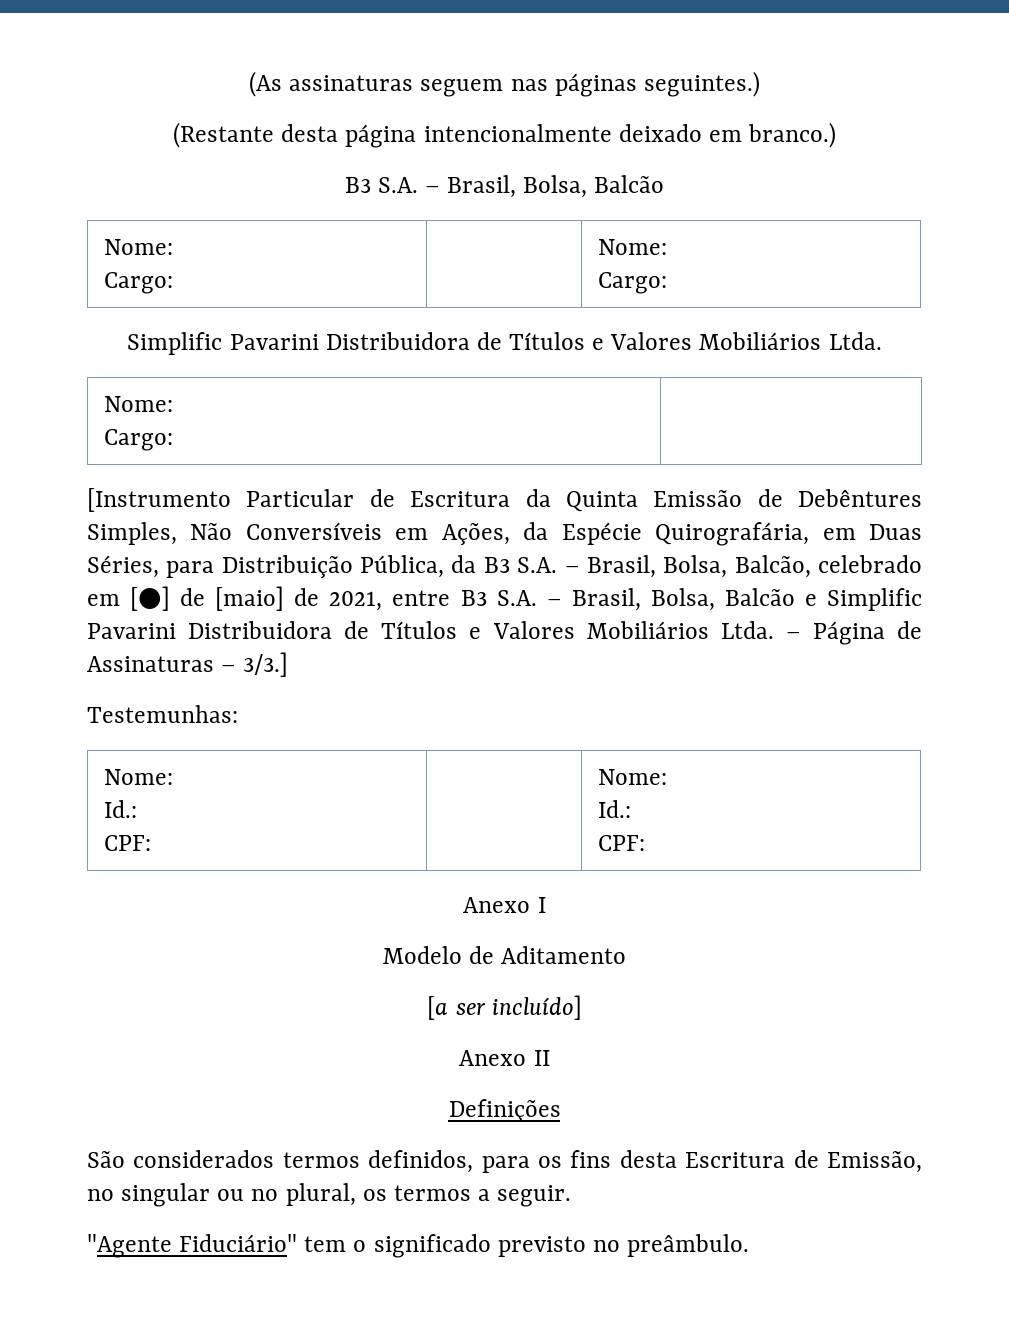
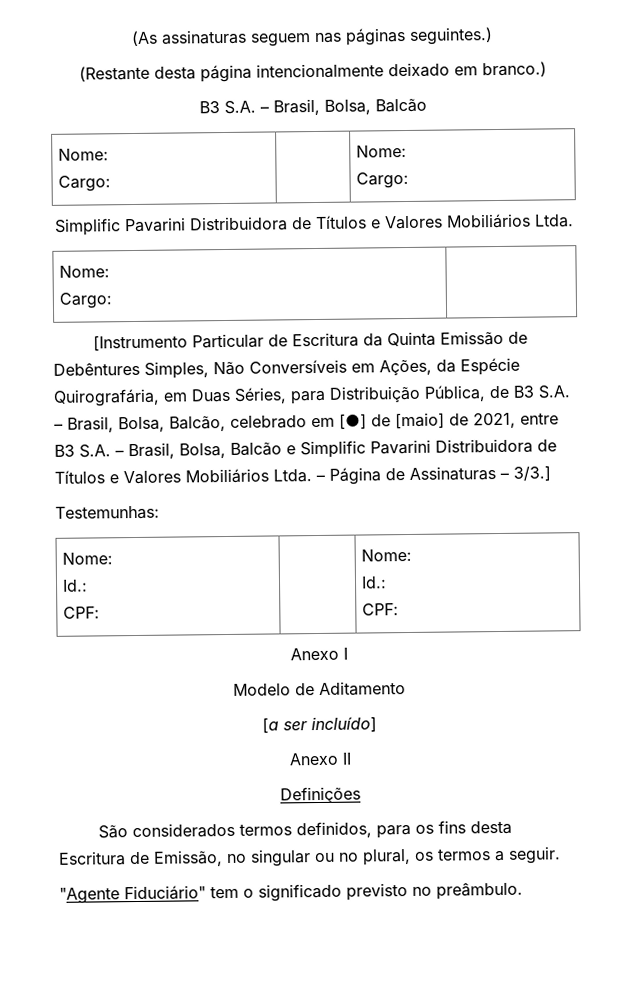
[451,555,477,573] da -> [489,385,509,399] de

